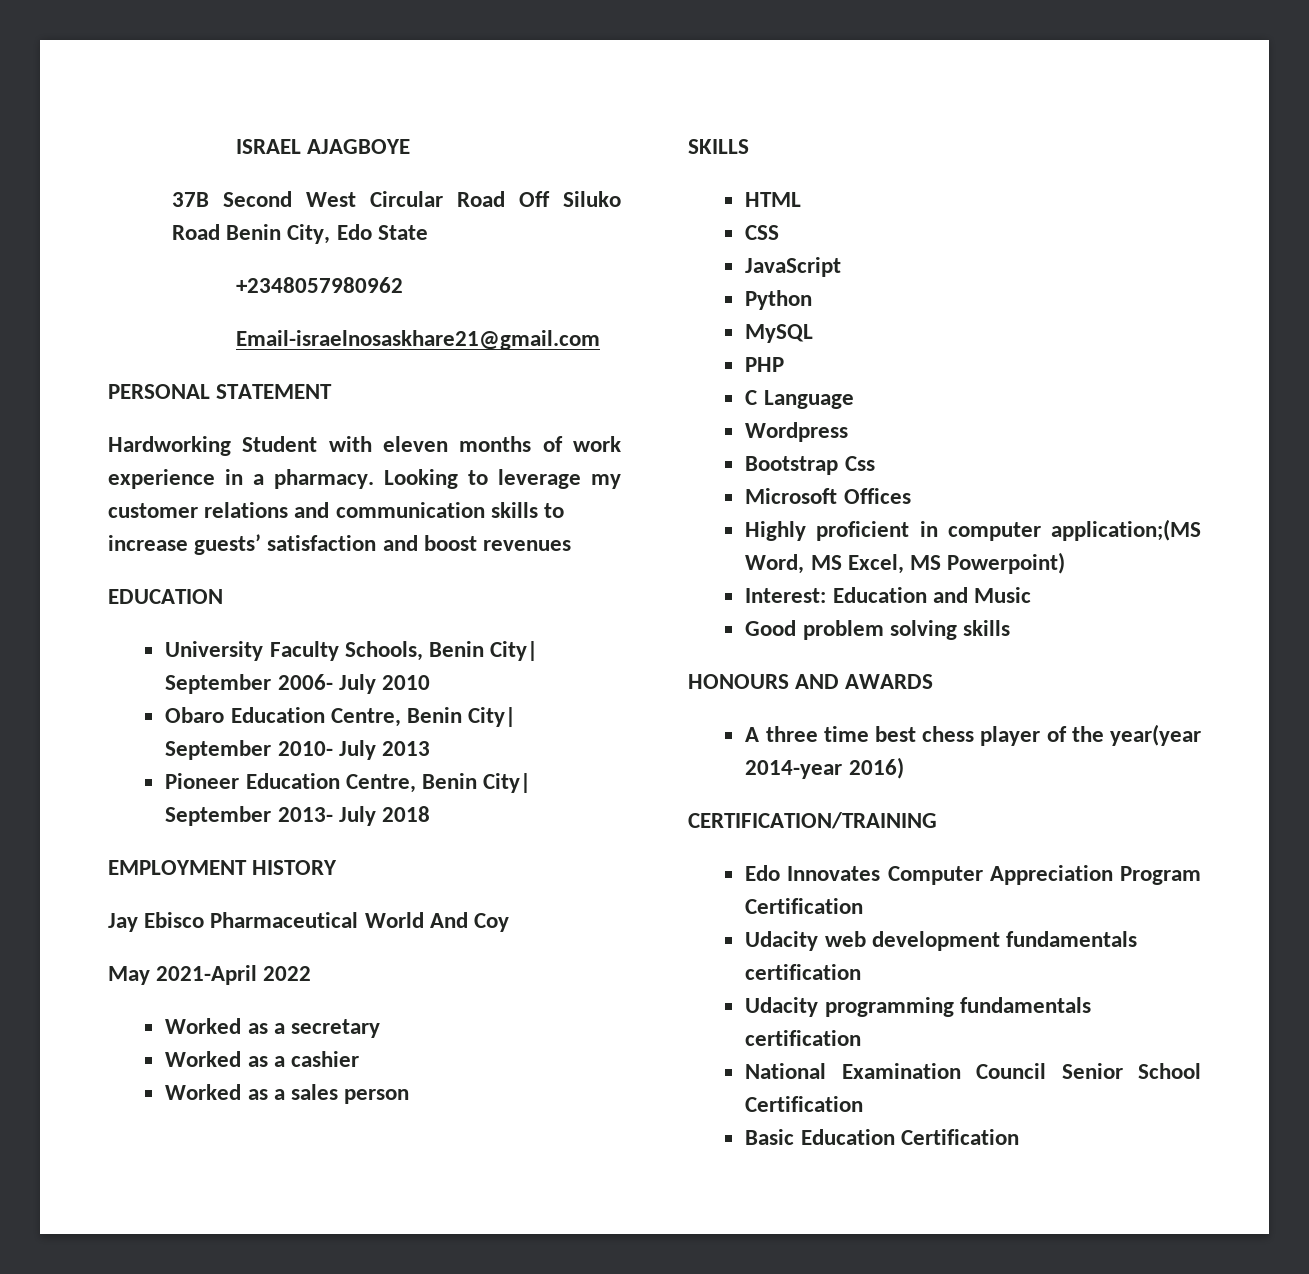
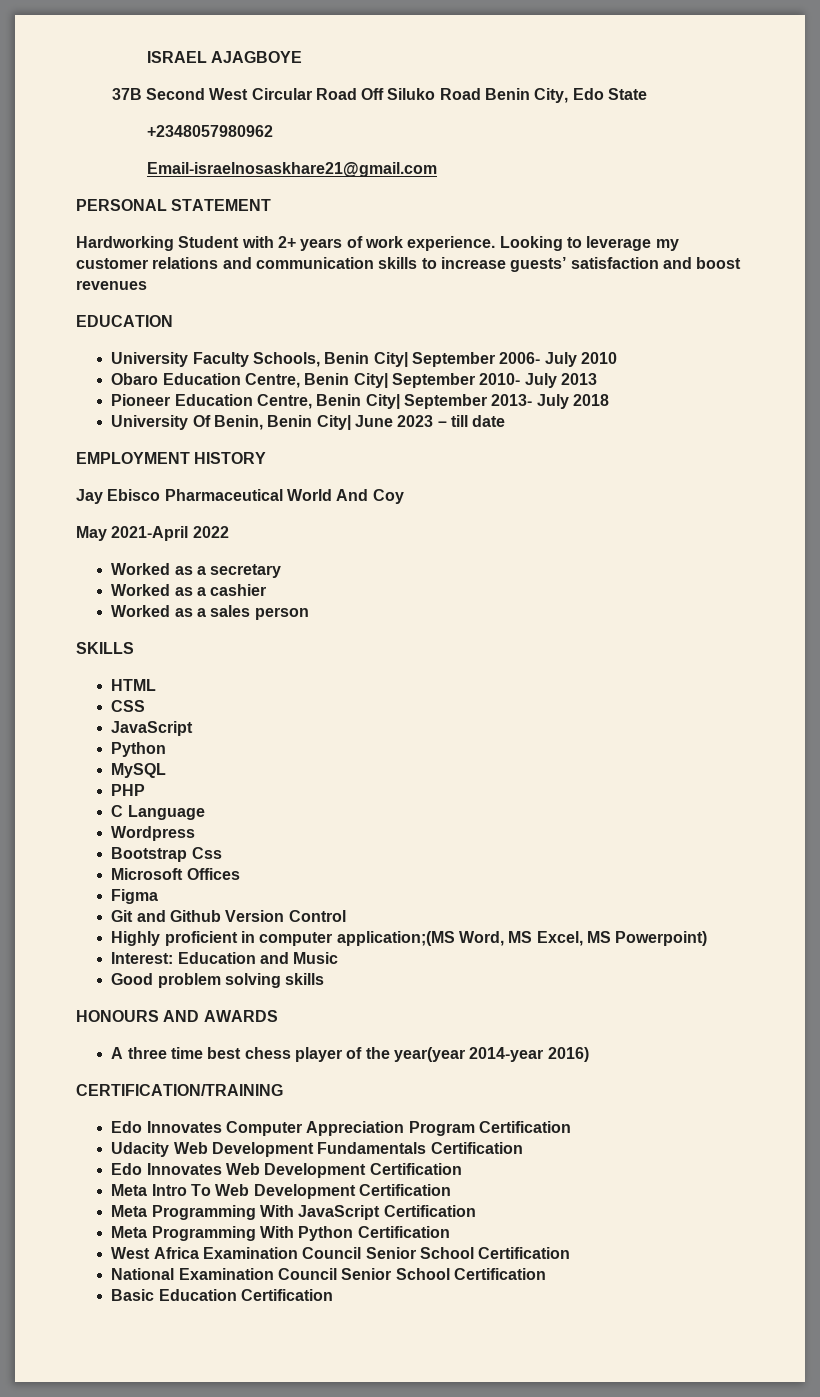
[382,436,621,452] [108,469,374,489] eleven months of work experience in a pharmacy. -> [277,236,496,251] 2+ years of work experience.
(430, 814) none -> [111,415,506,430] // University Of Benin, Benin City| June 2023 – till date
(911, 496) none -> [111,889,159,904] [111,910,346,922] // Figma // Git and Github Version Control
[824,931,1137,951] [745,964,862,980] [745,997,1091,1017] [745,1030,862,1046] web development fundamentals certification // Udacity programming fundamentals certification -> [173,1142,523,1157] [111,1163,462,1178] [111,1184,451,1199] [111,1205,476,1220] [111,1226,450,1241] [111,1247,571,1259] Web Development Fundamentals Certification // Edo Innovates Web Development Certification // Meta Intro To Web Development Certification // Meta Programming With JavaScript Certification // Meta Programming With Python Certification // West Africa Examination Council Senior School Certification

